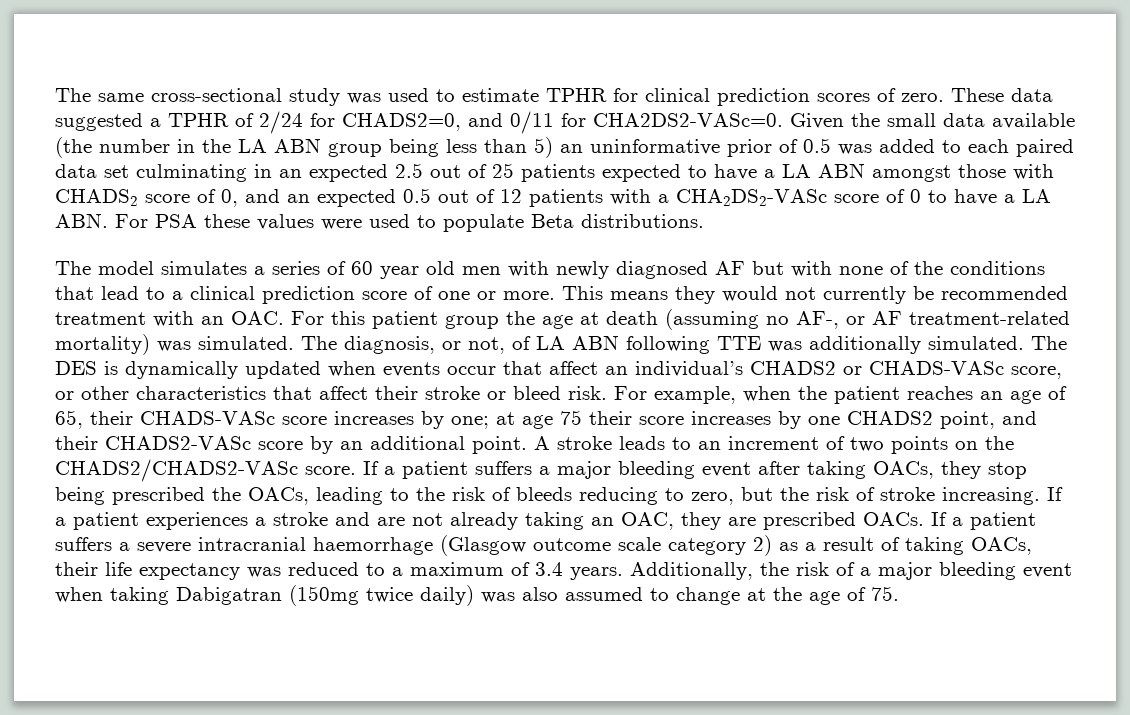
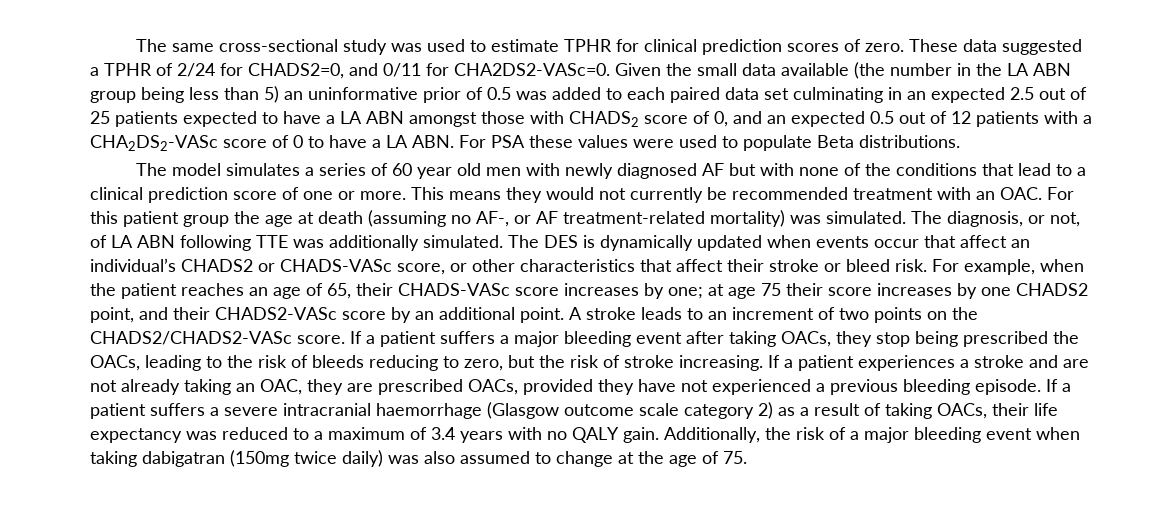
[863,512,924,526] OACs. -> [468,379,1041,395] OACs, provided they have not experienced a previous bleeding episode.
[570,567,623,580] years. -> [460,427,659,443] years with no QALY gain.
[176,587,282,605] Dabigatran -> [142,451,225,467] dabigatran

